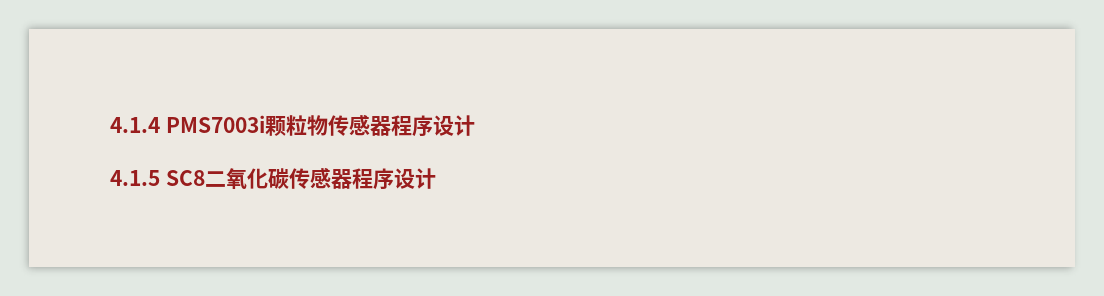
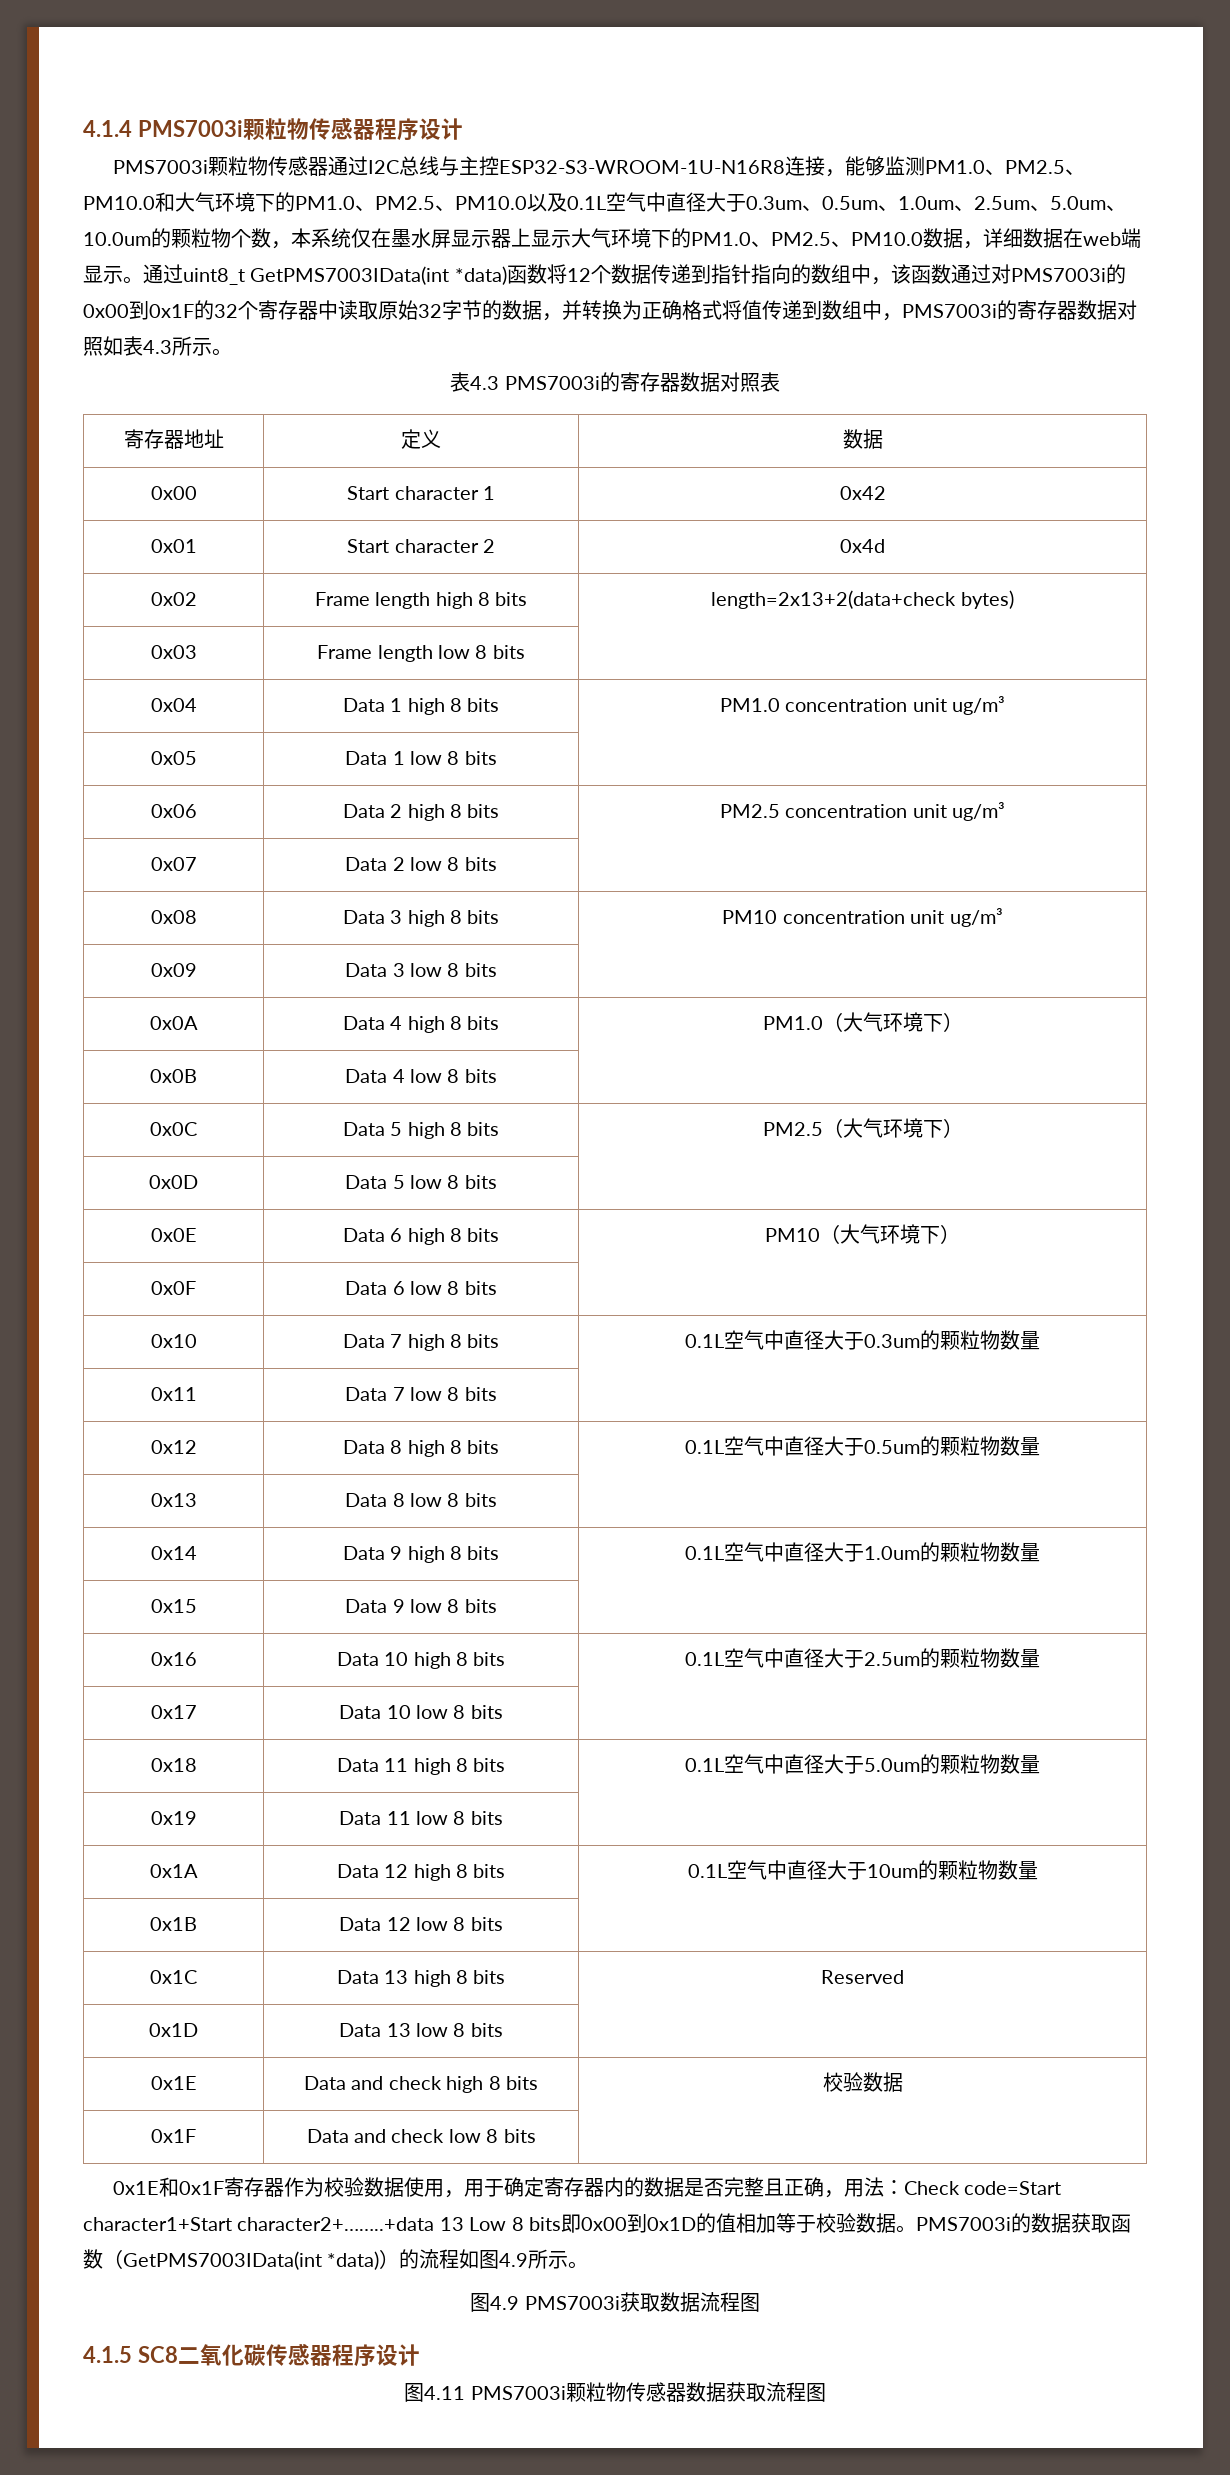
(475, 125) none -> [113,156,1086,177] [83,192,1126,212] [83,228,1141,249] [83,264,1126,285] [83,300,1137,321] [83,336,232,356] [450,372,780,392] [123,429,224,449] [401,429,441,449] [842,429,883,449] [150,486,197,500] [347,486,495,500] [839,486,886,500] [150,539,197,553] [347,539,495,553] [840,539,885,553] [150,592,197,606] [314,592,528,609] [711,590,1014,609] [150,645,197,659] [317,645,525,662] [150,698,197,712] [342,698,500,715] [719,696,1006,715] [150,751,197,765] [345,751,497,765] [150,804,197,818] [342,804,500,821] [719,802,1006,821] [150,857,197,871] [345,857,497,871] [150,910,197,924] [342,910,500,927] [722,908,1003,927] [150,963,197,977] [345,963,497,977] [149,1016,198,1030] [342,1016,500,1033] [762,1012,963,1032] [150,1069,197,1083] [345,1069,497,1083] [150,1122,197,1136] [342,1122,500,1139] [762,1118,963,1138] [149,1175,198,1189] [345,1175,497,1189] [150,1228,197,1242] [342,1228,500,1245] [765,1224,960,1244] [151,1281,196,1295] [345,1281,497,1295] [150,1334,197,1348] [342,1334,500,1351] [685,1330,1040,1350] [150,1387,197,1401] [345,1387,497,1401] [150,1440,197,1454] [342,1440,500,1457] [685,1436,1040,1456] [150,1493,197,1507] [345,1493,497,1507] [150,1546,197,1560] [342,1546,500,1563] [685,1542,1040,1562] [150,1599,197,1613] [345,1599,497,1613] [150,1652,197,1666] [336,1652,506,1669] [685,1648,1040,1668] [150,1705,197,1719] [339,1705,503,1719] [150,1758,197,1772] [336,1758,506,1775] [685,1754,1040,1774] [150,1811,197,1825] [339,1811,503,1825] [149,1864,198,1878] [336,1864,506,1881] [687,1860,1038,1880] [150,1917,197,1931] [339,1917,503,1931] [150,1970,197,1984] [336,1970,506,1987] [821,1970,904,1984] [149,2023,198,2037] [339,2023,503,2037] [150,2076,197,2090] [304,2076,538,2093] [822,2072,903,2092] [151,2129,196,2143] [306,2129,536,2143] [113,2177,1062,2198] [83,2213,1131,2233] [83,2249,589,2270] [470,2292,760,2312] // PMS7003i颗粒物传感器通过I2C总线与主控ESP32-S3-WROOM-1U-N16R8连接，能够监测PM1.0、PM2.5、PM10.0和大气环境下的PM1.0、PM2.5、PM10.0以及0.1L空气中直径大于0.3um、0.5um、1.0um、2.5um、5.0um、10.0um的颗粒物个数，本系统仅在墨水屏显示器上显示大气环境下的PM1.0、PM2.5、PM10.0数据，详细数据在web端显示。通过uint8_t GetPMS7003IData(int *data)函数将12个数据传递到指针指向的数组中，该函数通过对PMS7003i的0x00到0x1F的32个寄存器中读取原始32字节的数据，并转换为正确格式将值传递到数组中，PMS7003i的寄存器数据对照如表4.3所示。 // 表4.3 PMS7003i的寄存器数据对照表 // 寄存器地址 | 定义 | 数据 // 0x00 | Start character 1 | 0x42 // 0x01 | Start character 2 | 0x4d // 0x02 | Frame length high 8 bits | length=2x13+2(data+check bytes) // 0x03 | Frame length low 8 bits | // 0x04 | Data 1 high 8 bits | PM1.0 concentration unit ug/m³ // 0x05 | Data 1 low 8 bits | // 0x06 | Data 2 high 8 bits | PM2.5 concentration unit ug/m³ // 0x07 | Data 2 low 8 bits | // 0x08 | Data 3 high 8 bits | PM10 concentration unit ug/m³ // 0x09 | Data 3 low 8 bits | // 0x0A | Data 4 high 8 bits | PM1.0（大气环境下） // 0x0B | Data 4 low 8 bits | // 0x0C | Data 5 high 8 bits | PM2.5（大气环境下） // 0x0D | Data 5 low 8 bits | // 0x0E | Data 6 high 8 bits | PM10（大气环境下） // 0x0F | Data 6 low 8 bits | // 0x10 | Data 7 high 8 bits | 0.1L空气中直径大于0.3um的颗粒物数量 // 0x11 | Data 7 low 8 bits | // 0x12 | Data 8 high 8 bits | 0.1L空气中直径大于0.5um的颗粒物数量 // 0x13 | Data 8 low 8 bits | // 0x14 | Data 9 high 8 bits | 0.1L空气中直径大于1.0um的颗粒物数量 // 0x15 | Data 9 low 8 bits | // 0x16 | Data 10 high 8 bits | 0.1L空气中直径大于2.5um的颗粒物数量 // 0x17 | Data 10 low 8 bits | // 0x18 | Data 11 high 8 bits | 0.1L空气中直径大于5.0um的颗粒物数量 // 0x19 | Data 11 low 8 bits | // 0x1A | Data 12 high 8 bits | 0.1L空气中直径大于10um的颗粒物数量 // 0x1B | Data 12 low 8 bits | // 0x1C | Data 13 high 8 bits | Reserved // 0x1D | Data 13 low 8 bits | // 0x1E | Data and check high 8 bits | 校验数据 // 0x1F | Data and check low 8 bits | // 0x1E和0x1F寄存器作为校验数据使用，用于确定寄存器内的数据是否完整且正确，用法：Check code=Start character1+Start character2+……..+data 13 Low 8 bits即0x00到0x1D的值相加等于校验数据。PMS7003i的数据获取函数（GetPMS7003IData(int *data)）的流程如图4.9所示。 // 图4.9 PMS7003i获取数据流程图
(436, 178) none -> [404,2382,826,2402] // 图4.11 PMS7003i颗粒物传感器数据获取流程图

